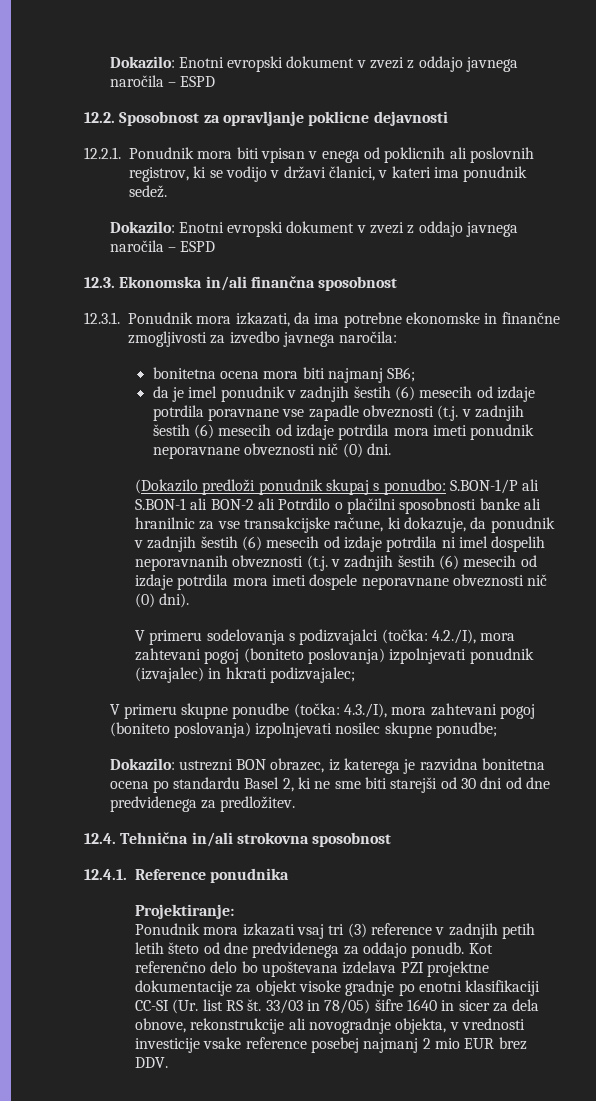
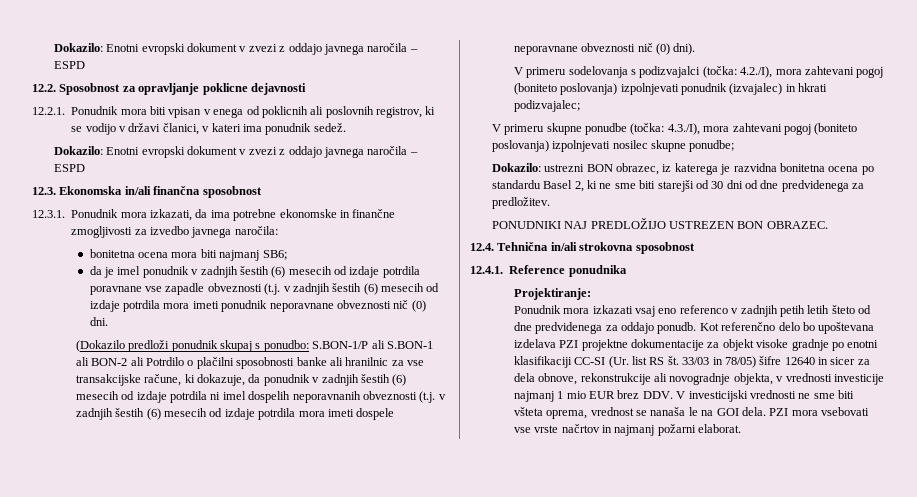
(296, 804) none -> [491,218,828,229] // PONUDNIKI NAJ PREDLOŽIJO USTREZEN BON OBRAZEC.
[328,923,432,938] tri (3) reference -> [658,305,728,314] eno referenco
[406,999,437,1011] 1640 -> [784,357,815,365] 12640
[203,1037,527,1053] [135,1057,169,1068] vsake reference posebej najmanj 2 mio EUR brez DDV. -> [513,390,855,402] [513,407,870,419] [513,424,742,436] najmanj 1 mio EUR brez DDV. V investicijski vrednosti ne sme biti všteta oprema, vrednost se nanaša le na GOI dela. PZI mora vsebovati vse vrste načrtov in najmanj požarni elaborat.

